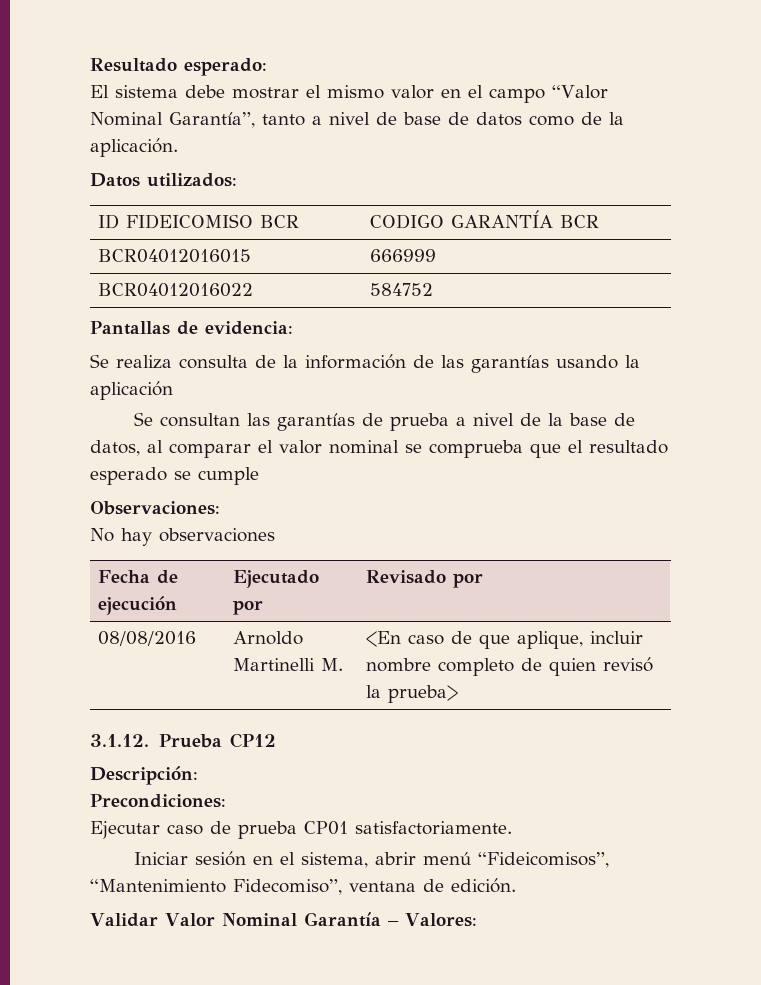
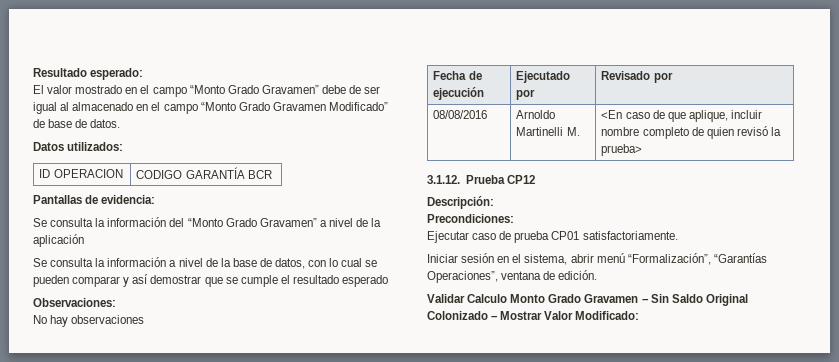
[115,85,608,103] [90,112,624,128] [90,138,178,157] sistema debe mostrar el mismo valor en el campo “Valor Nominal Garantía”, tanto a nivel de base de datos como de la aplicación. -> [47,85,381,97] [33,102,388,114] [33,119,121,128] valor mostrado en el campo “Monto Grado Gravamen” debe de ser igual al almacenado en el campo “Monto Grado Gravamen Modificado” de base de datos.
[126,214,300,229] FIDEICOMISO BCR -> [53,169,123,178] OPERACION
[98,249,252,263] [370,249,437,262] [98,283,254,297] [370,283,434,296] // BCR04012016015 | 666999 // BCR04012016022 | 584752 -> (272, 174) none
[116,354,640,373] [90,381,173,400] [134,412,450,431] realiza consulta de la información de las garantías usando la aplicación // Se consultan las garantías de prueba -> [50,217,382,227] [33,234,84,247] [33,257,167,267] consulta la información del “Monto Grado Gravamen” a nivel de la aplicación // Se consulta la información
[147,440,561,458] al comparar el valor nominal se comprueba que -> [308,258,378,267] [33,274,278,287] con lo cual se pueden comparar y así demostrar que se cumple
[174,467,259,485] se cumple -> (389, 281) none
[478,852,610,868] [90,879,342,895] “Fideicomisos”, “Mantenimiento Fidecomiso”, -> [627,253,767,265] [427,271,498,283] “Formalización”, “Garantías Operaciones”,
[164,912,477,927] Valor Nominal Garantía – Valores: -> [467,294,748,306] [427,311,640,320] Calculo Monto Grado Gravamen – Sin Saldo Original Colonizado – Mostrar Valor Modificado:

